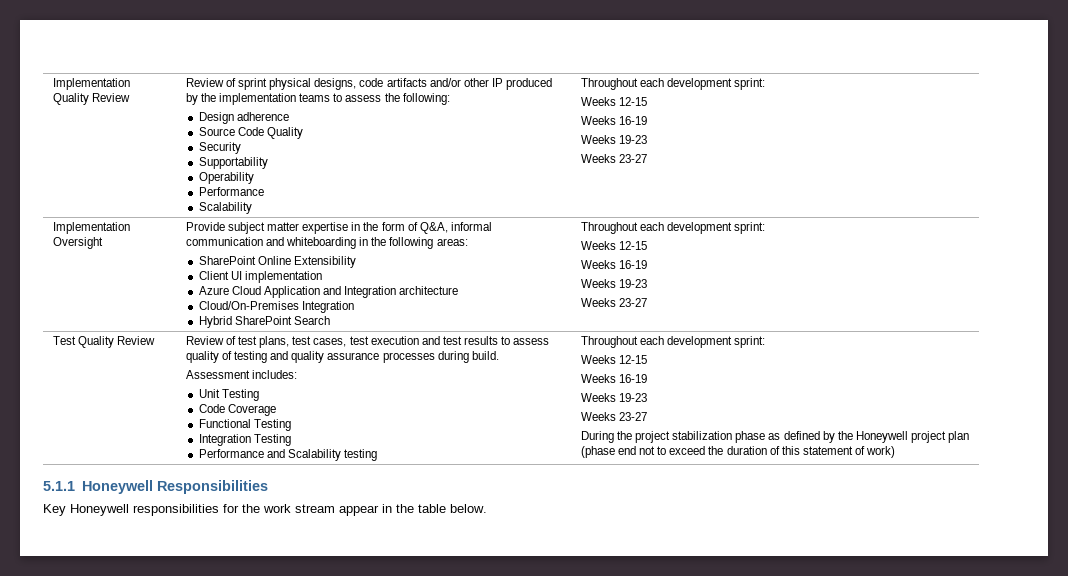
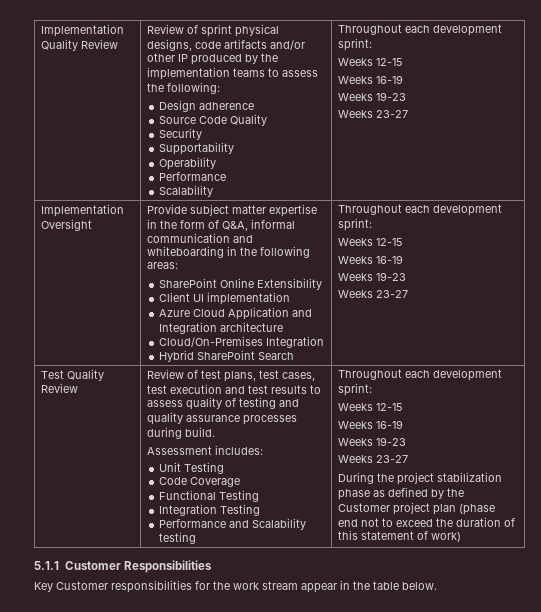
[855,431,908,443] Honeywell -> [338,503,391,512] Customer
[81,480,153,494] Honeywell -> [64,561,121,570] Customer
[70,504,129,516] Honeywell -> [56,581,108,590] Customer

